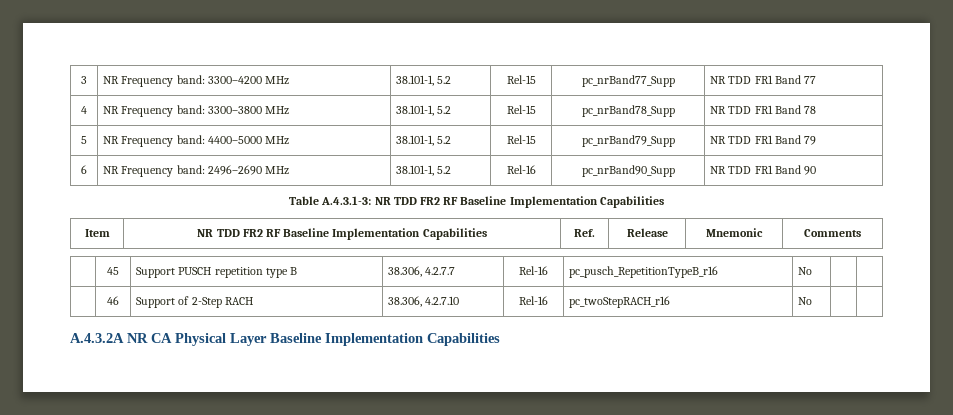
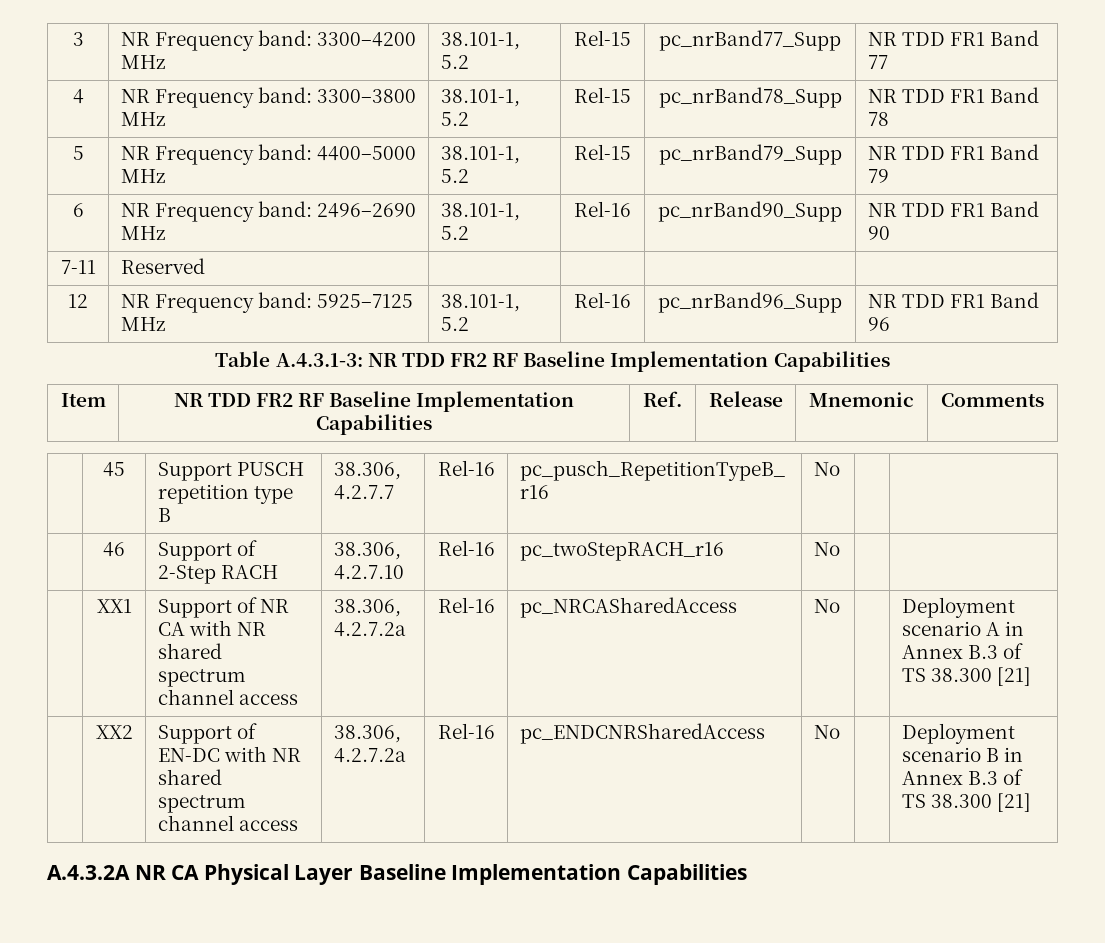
(816, 170) none -> [60,260,96,274] [120,258,205,274] [68,294,88,308] [120,292,414,313] [120,317,165,331] [440,294,520,312] [440,317,469,331] [574,292,631,308] [657,292,842,313] [867,292,1040,308] [867,317,890,331] // 7-11 | Reserved | | | | // 12 | NR Frequency band: 5925–7125 MHz | 38.101-1, 5.2 | Rel-16 | pc_nrBand96_Supp | NR TDD FR1 Band 96
(813, 301) none -> [96,599,132,613] [157,597,290,618] [157,620,267,636] [157,643,222,659] [157,669,246,687] [157,689,298,705] [333,599,401,617] [333,622,406,637] [437,597,495,613] [519,597,737,618] [813,599,840,613] [901,597,1015,618] [901,621,1025,636] [901,643,1024,659] [901,667,1032,686] [95,725,133,739] [157,723,257,744] [157,746,302,762] [157,769,222,785] [157,795,246,813] [157,815,298,831] [333,725,401,743] [333,748,406,763] [437,723,495,739] [519,723,765,744] [813,725,840,739] [901,723,1015,744] [901,747,1024,762] [901,769,1024,785] [901,793,1032,812] // | XX1 | Support of NR CA with NR shared spectrum channel access | 38.306, 4.2.7.2a | Rel-16 | pc_NRCASharedAccess | No | | Deployment scenario A in Annex B.3 of TS 38.300 [21] // | XX2 | Support of EN-DC with NR shared spectrum channel access | 38.306, 4.2.7.2a | Rel-16 | pc_ENDCNRSharedAccess | No | | Deployment scenario B in Annex B.3 of TS 38.300 [21]

